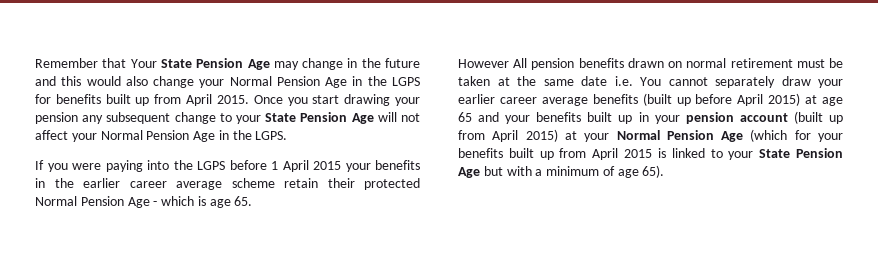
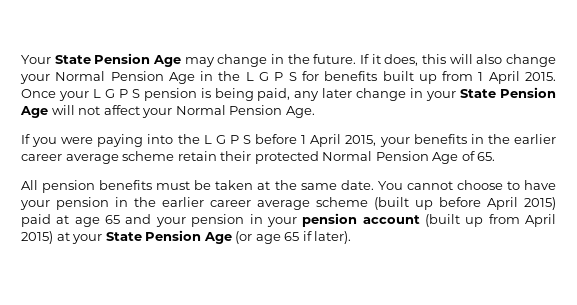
[35,58,127,68] Remember that -> (21, 59) none
[385,58,421,68] [35,76,121,86] future and this would -> [313,54,473,66] future. If it does, this will
[391,77,420,86] LGPS -> [245,72,297,81] L G P S
(182, 99) none -> [478,72,484,81] 1
[287,94,420,106] [35,112,232,124] you start drawing your pension any subsequent change to -> [58,88,424,101] your L G P S pension is being paid, any later change in
[193,130,288,142] Age in the LGPS. -> [285,106,315,118] Age.
[197,161,225,170] LGPS -> [203,135,252,144] L G P S
[313,161,341,170] 2015 -> [345,135,377,146] 2015,
[153,196,231,208] - which is age -> [461,151,475,161] of
[458,59,509,68] However -> (496, 156) none
[627,58,793,68] drawn on normal retirement -> (153, 185) none
[581,76,843,88] [458,94,638,106] date i.e. You cannot separately draw your earlier career average benefits -> [340,180,556,190] [20,197,368,210] date. You cannot choose to have your pension in the earlier career average scheme
(801, 99) none -> [21,214,51,227] paid
[536,112,633,124] benefits built up -> [191,214,245,227] pension
[616,129,843,142] [458,148,843,160] [458,165,665,178] Normal Pension Age (which for your benefits built up from April 2015 is linked to your State Pension Age but with a minimum of age 65). -> [105,230,352,244] State Pension Age (or age 65 if later).

